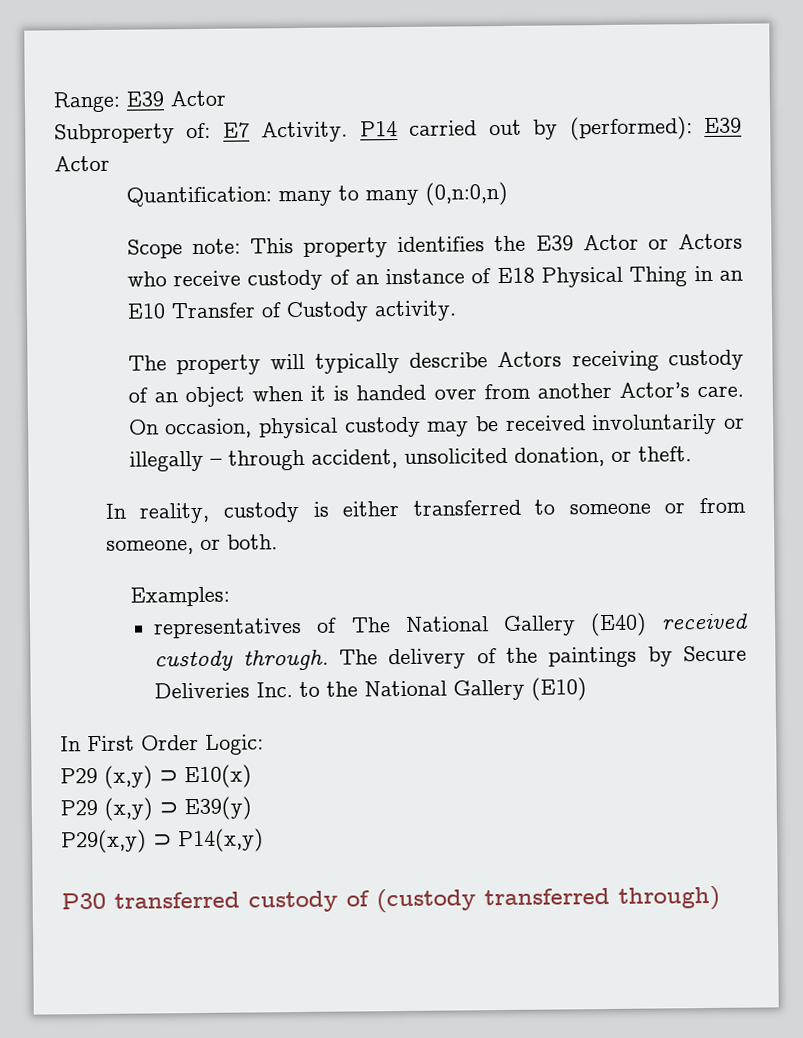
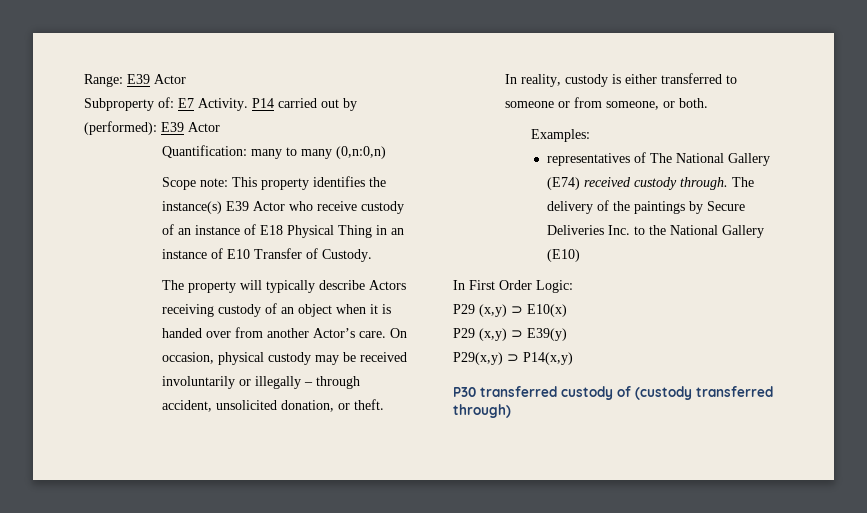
[535,233,743,251] E39 Actor or Actors -> [162,201,286,214] instance(s) E39 Actor
(744, 275) none -> [162,248,224,259] instance of
[285,300,457,323] Custody activity. -> [322,249,373,262] Custody.
[589,612,647,637] (E40) -> [546,177,580,190] (E74)

